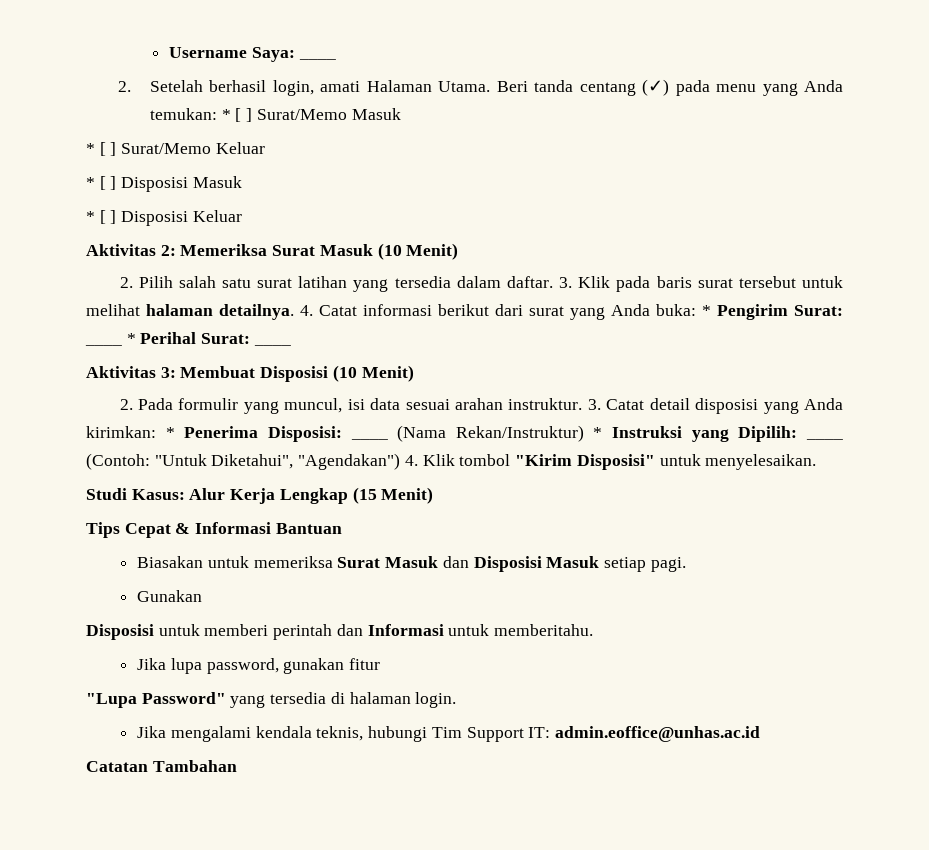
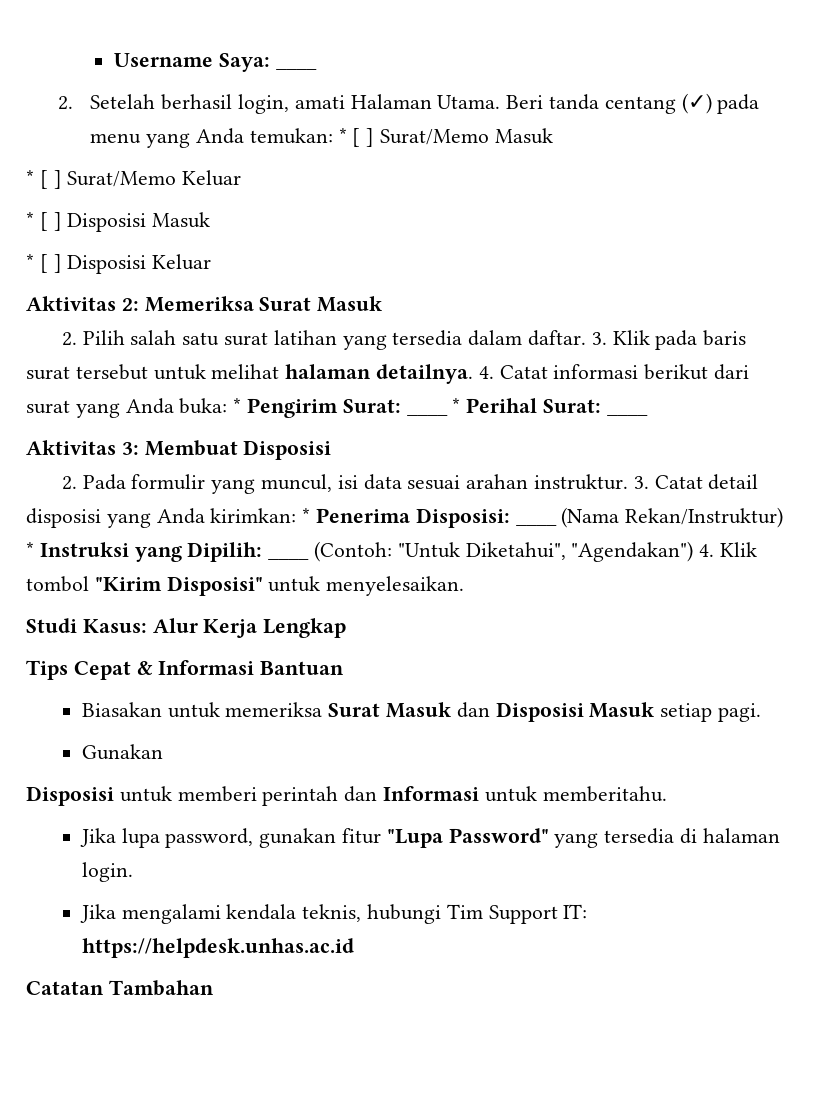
[377,243,459,260] (10 Menit) -> (383, 304) none
[332,365,414,382] (10 Menit) -> (332, 450) none
[352,487,434,504] (15 Menit) -> (347, 628) none
(381, 664) // -> (382, 836) none
[555,726,761,742] admin.eoffice@unhas.ac.id -> [81,938,354,958] https://helpdesk.unhas.ac.id

